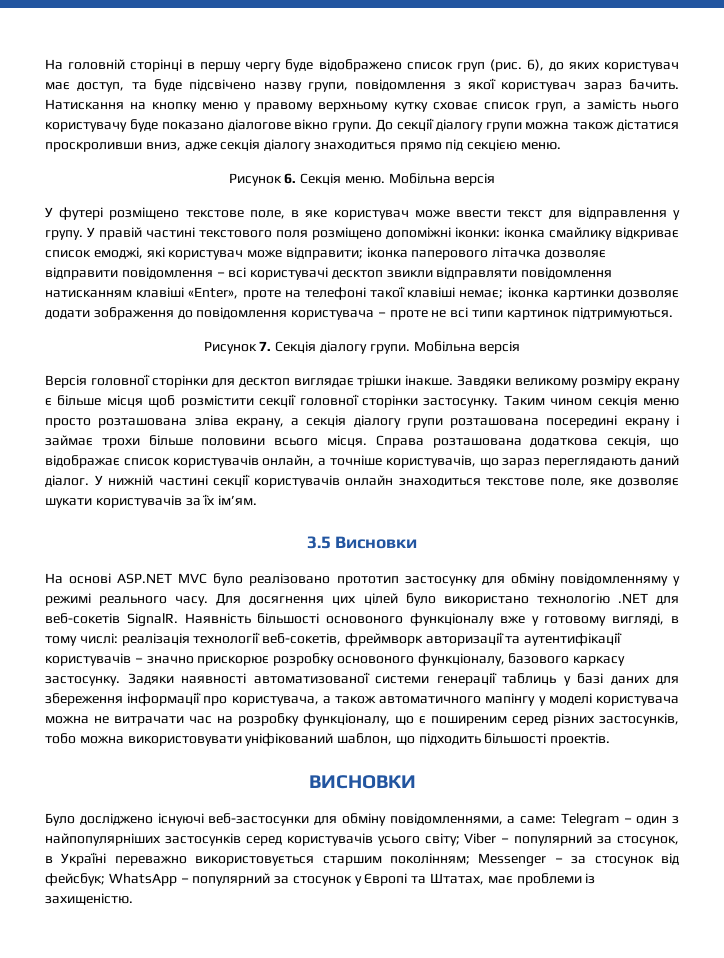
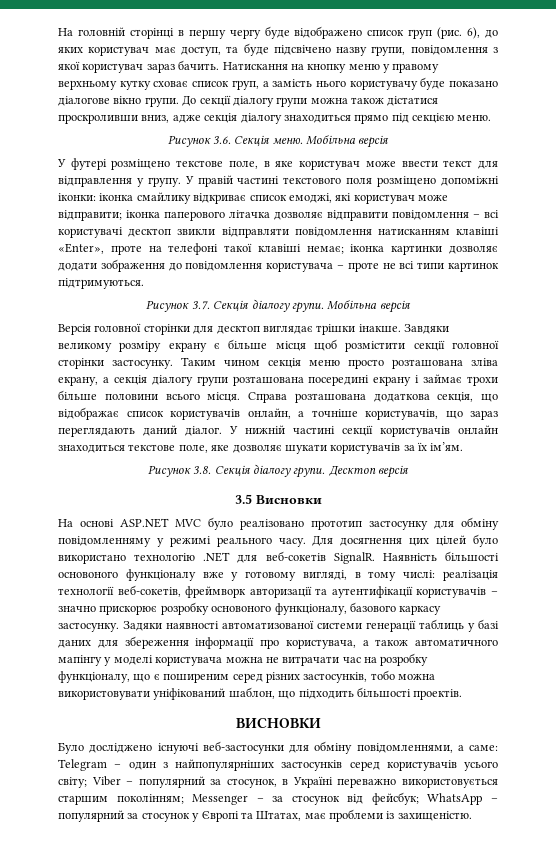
[284,173,297,184] 6. -> [212,136,231,144] 3.6.
[259,341,272,351] 7. -> [191,301,210,310] 3.7.
(258, 500) none -> [147,464,410,478] // Рисунок 3.8. Секція діалогу групи. Десктоп версія

